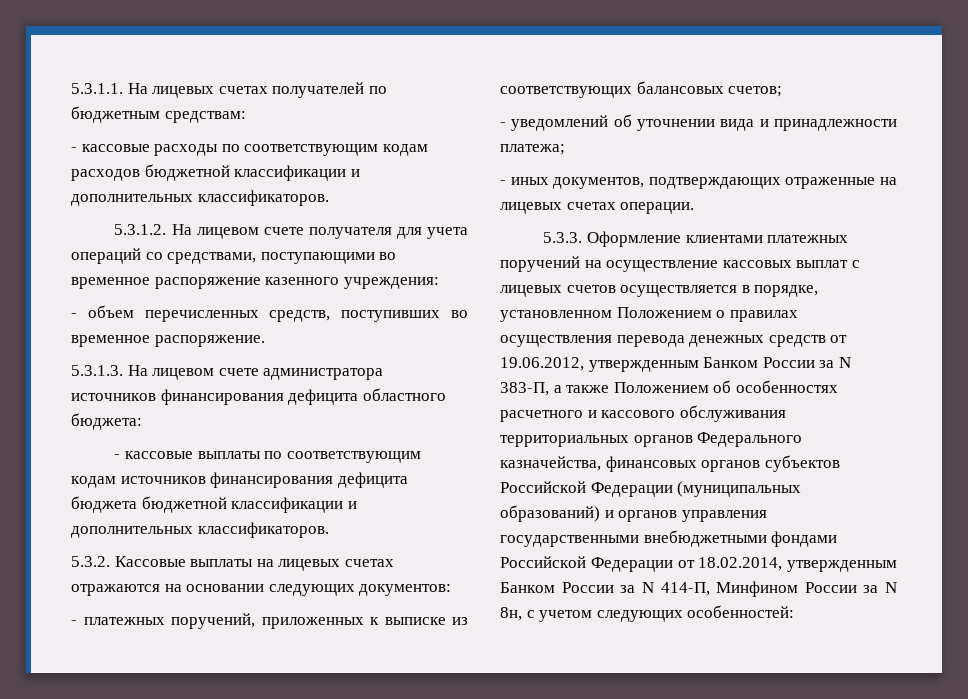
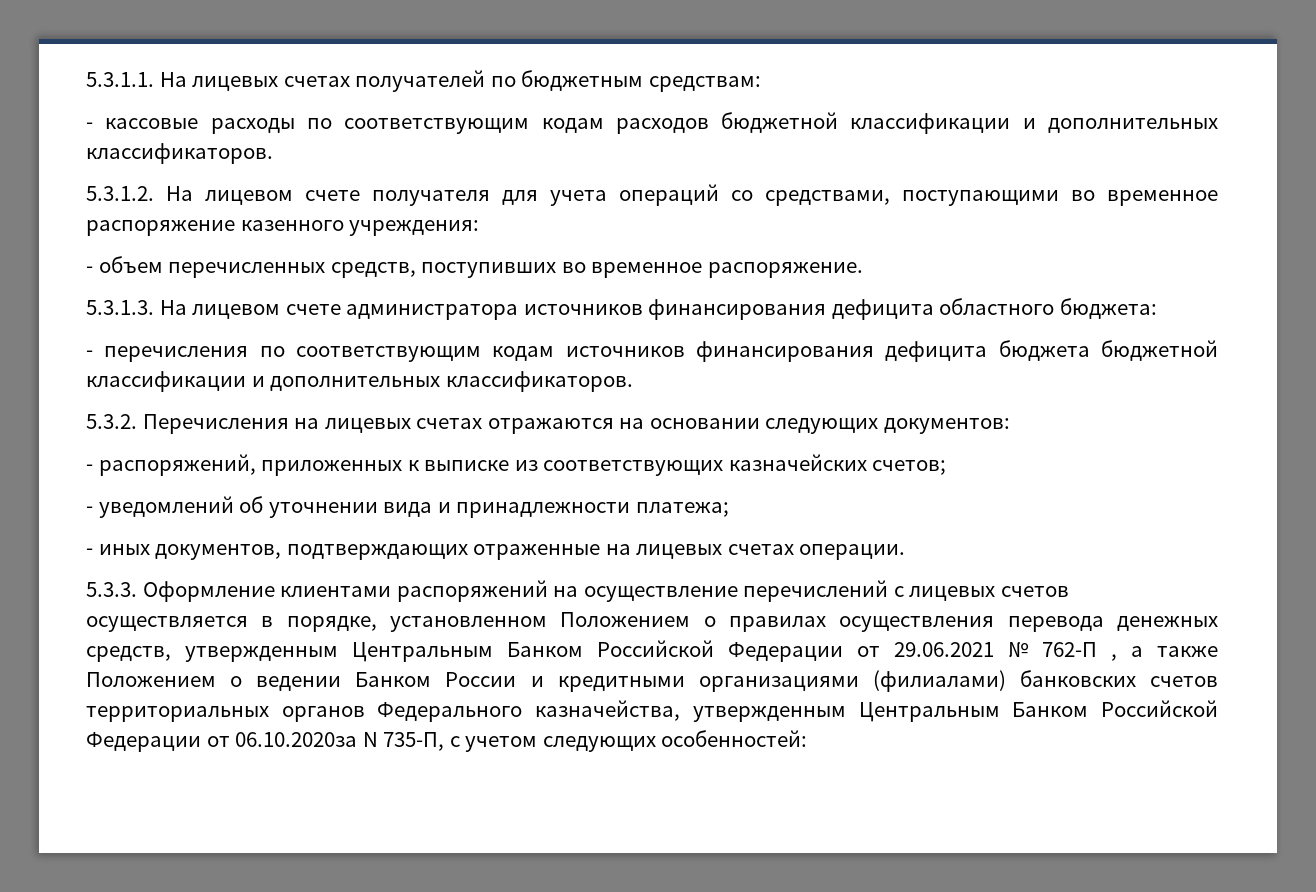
[125,451,261,459] кассовые выплаты -> [104,346,249,362] перечисления
[114,556,254,567] Кассовые выплаты -> [142,414,289,434] Перечисления
[83,613,255,629] платежных поручений, -> [98,454,256,476] распоряжений,
[636,81,724,94] балансовых -> [728,454,867,471] казначейских
[767,235,849,243] [500,256,849,272] платежных поручений на осуществление кассовых выплат -> [396,580,889,602] распоряжений на осуществление перечислений
[768,335,848,347] [500,357,851,372] [500,380,838,396] [500,405,786,422] [500,432,803,447] [500,455,840,472] [500,481,802,497] [500,505,767,522] [500,530,838,547] [500,556,897,572] [500,581,897,597] [500,607,522,621] средств от 19.06.2012, утвержденным Банком России за N 383-П, а также Положением об особенностях расчетного и кассового обслуживания территориальных органов Федерального казначейства, финансовых органов субъектов Российской Федерации (муниципальных образований) и органов управления государственными внебюджетными фондами Российской Федерации от 18.02.2014, утвержденным Банком России за N 414-П, Минфином России за N 8н, -> [86,640,1218,662] [86,670,1218,692] [86,700,1219,722] [86,732,445,752] средств, утвержденным Центральным Банком Российской Федерации от 29.06.2021 № 762-П , а также Положением о ведении Банком России и кредитными организациями (филиалами) банковских счетов территориальных органов Федерального казначейства, утвержденным Центральным Банком Российской Федерации от 06.10.2020за N 735-П,

